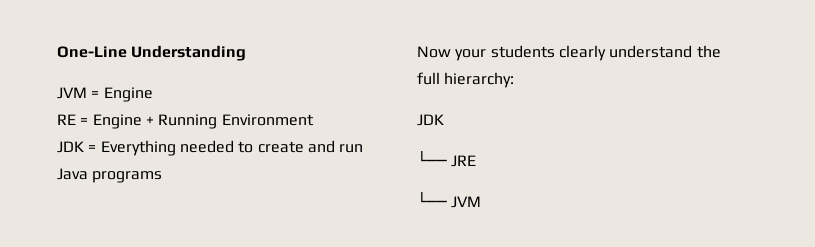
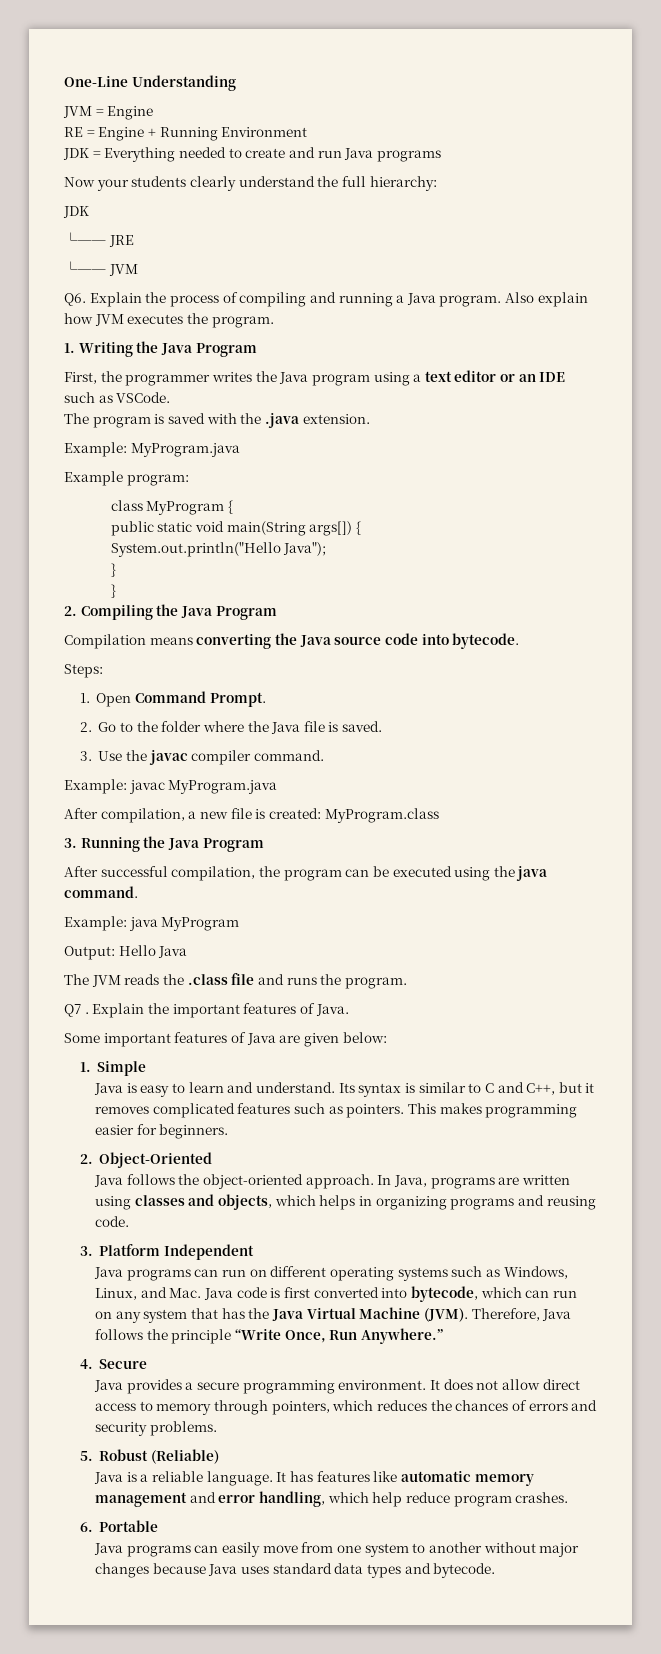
(482, 202) none -> [64,292,588,307] [64,313,274,328] [64,341,257,357] [64,370,566,386] [64,392,171,403] [64,413,370,428] [64,442,240,457] [64,471,189,486] [110,500,233,515] [110,521,361,536] [110,542,327,557] [110,563,116,577] [110,584,116,598] [64,604,277,620] [64,633,520,649] [64,664,103,678] [79,691,266,707] [79,721,383,734] [79,750,324,765] [64,779,278,794] [64,808,439,823] [64,836,264,852] [64,866,548,881] [64,886,138,898] [64,916,240,931] [64,945,188,960] [64,973,407,989] [64,1003,349,1018] [64,1032,387,1047] [79,1061,147,1076] [94,1082,595,1097] [95,1103,578,1118] [95,1124,229,1139] [79,1152,213,1168] [94,1174,570,1189] [95,1194,596,1210] [95,1216,130,1227] [79,1244,254,1260] [94,1266,568,1281] [95,1286,577,1302] [95,1307,572,1323] [95,1328,444,1344] [79,1359,148,1369] [94,1379,580,1394] [95,1400,598,1415] [95,1421,217,1436] [79,1449,219,1464] [94,1471,534,1486] [95,1491,569,1507] [79,1520,159,1532] [94,1542,580,1557] [95,1563,496,1578] // Q6. Explain the process of compiling and running a Java program. Also explain how JVM executes the program. // 1. Writing the Java Program // First, the programmer writes the Java program using a text editor or an IDE such as VSCode. // The program is saved with the .java extension. // Example: MyProgram.java // Example program: // class MyProgram { // public static void main(String args[]) { // System.out.println("Hello Java"); // } // } // 2. Compiling the Java Program // Compilation means converting the Java source code into bytecode. // Steps: // 1. Open Command Prompt. // 2. Go to the folder where the Java file is saved. // 3. Use the javac compiler command. // Example: javac MyProgram.java // After compilation, a new file is created: MyProgram.class // 3. Running the Java Program // After successful compilation, the program can be executed using the java command. // Example: java MyProgram // Output: Hello Java // The JVM reads the .class file and runs the program. // Q7 . Explain the important features of Java. // Some important features of Java are given below: // 1. Simple // Java is easy to learn and understand. Its syntax is similar to C and C++, but it removes complicated features such as pointers. This makes programming easier for beginners. // 2. Object-Oriented // Java follows the object-oriented approach. In Java, programs are written using classes and objects, which helps in organizing programs and reusing code. // 3. Platform Independent // Java programs can run on different operating systems such as Windows, Linux, and Mac. Java code is first converted into bytecode, which can run on any system that has the Java Virtual Machine (JVM). Therefore, Java follows the principle “Write Once, Run Anywhere.” // 4. Secure // Java provides a secure programming environment. It does not allow direct access to memory through pointers, which reduces the chances of errors and security problems. // 5. Robust (Reliable) // Java is a reliable language. It has features like automatic memory management and error handling, which help reduce program crashes. // 6. Portable // Java programs can easily move from one system to another without major changes because Java uses standard data types and bytecode.

